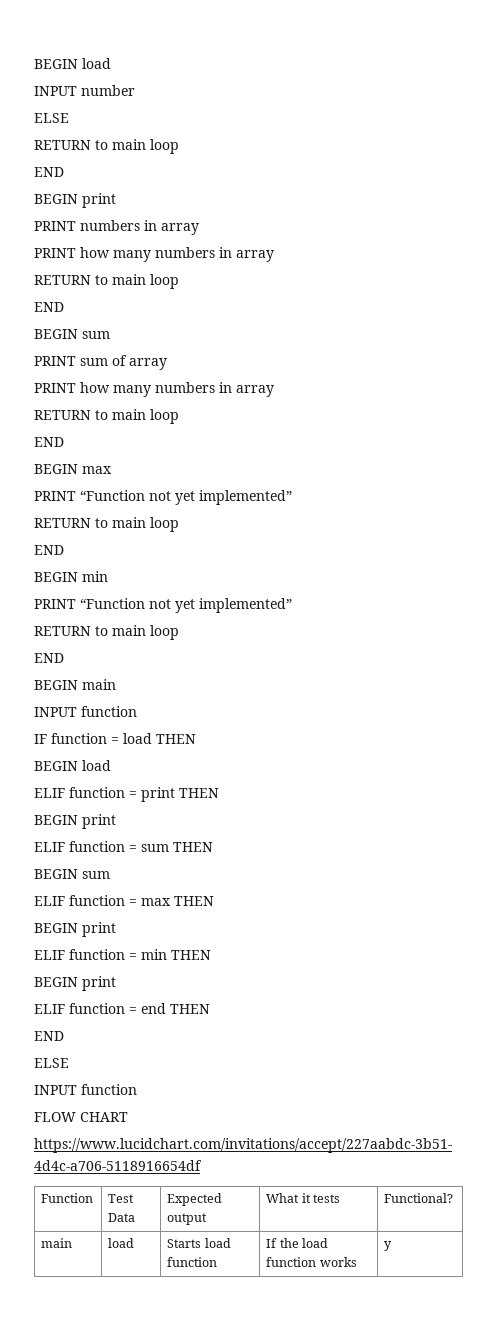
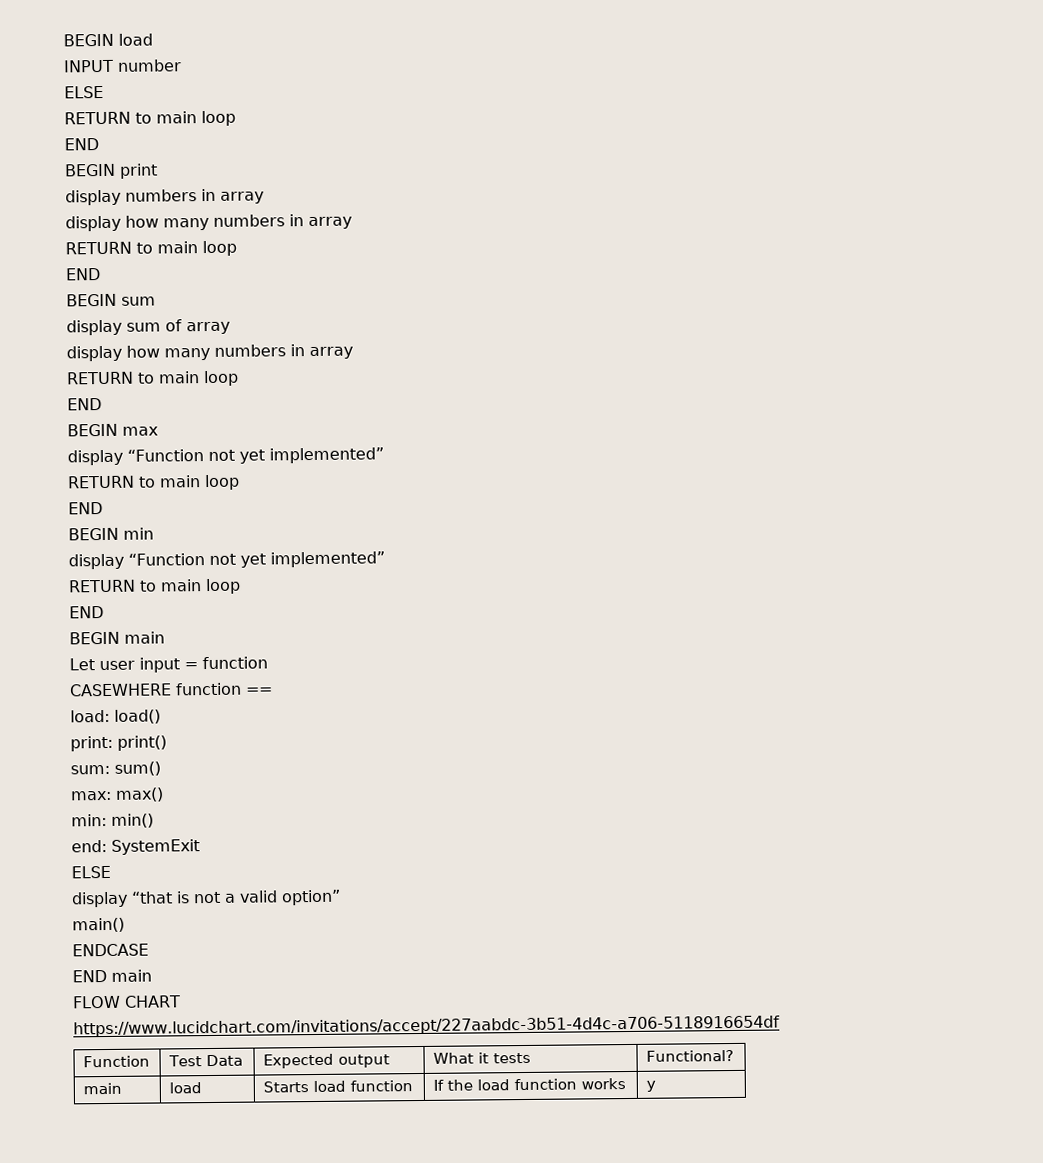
[34,220,199,235] [34,248,76,258] PRINT numbers in array // PRINT -> [65,188,264,206] [65,215,121,232] display numbers in array // display
[34,356,76,366] PRINT -> [66,319,122,336] display
[34,383,76,393] PRINT -> [66,345,122,362] display
[34,491,76,501] PRINT -> [67,449,123,466] display
[34,599,76,609] PRINT -> [68,553,124,570] display
[34,706,137,717] [34,733,196,744] [34,760,111,771] [34,787,219,802] [34,814,116,829] [34,841,213,852] [34,869,110,879] [34,895,214,906] [34,922,116,937] [34,949,211,960] [34,976,116,991] [34,1003,210,1014] [34,1031,64,1041] [34,1058,69,1068] [34,1084,137,1095] INPUT function // IF function = load THEN // BEGIN load // ELIF function = print THEN // BEGIN print // ELIF function = sum THEN // BEGIN sum // ELIF function = max THEN // BEGIN print // ELIF function = min THEN // BEGIN print // ELIF function = end THEN // END // ELSE // INPUT function -> [69,656,268,673] [69,682,273,697] [70,709,161,724] [70,735,167,752] [70,761,161,776] [70,787,164,802] [71,813,154,828] [71,839,200,855] [71,865,111,879] [71,889,341,908] [72,917,125,933] [72,943,149,957] [72,969,152,983] Let user input = function // CASEWHERE function == // load: load() // print: print() // sum: sum() // max: max() // min: min() // end: SystemExit // ELSE // display “that is not a valid option” // main() // ENDCASE // END main

